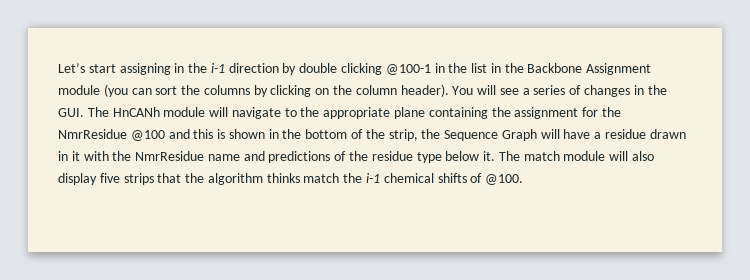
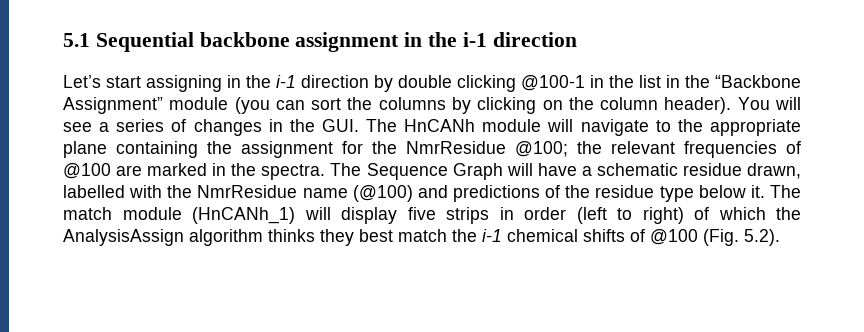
(58, 68) none -> [63,32,577,52] 5.1 Sequential backbone assignment in the i-1 direction //
[527,63,652,75] Backbone Assignment -> [715,75,801,88] [63,97,163,114] “Backbone Assignment”
[130,129,441,141] @100 and this is shown in the bottom of the strip, the -> [515,141,801,158] [63,163,362,180] @100; the relevant frequencies of @100 are marked in the spectra. The
[605,129,686,139] [58,151,80,161] residue drawn in it -> [596,163,801,179] [63,185,125,198] schematic residue drawn, labelled
(240, 157) none -> [352,185,413,202] (@100)
[609,151,655,161] will also -> [192,207,331,224] (HnCANh_1) will
[157,173,300,185] that the algorithm thinks -> [499,207,801,224] [63,229,393,246] in order (left to right) of which the AnalysisAssign algorithm thinks they best
[485,174,524,185] @100. -> [650,229,780,246] @100 (Fig. 5.2).

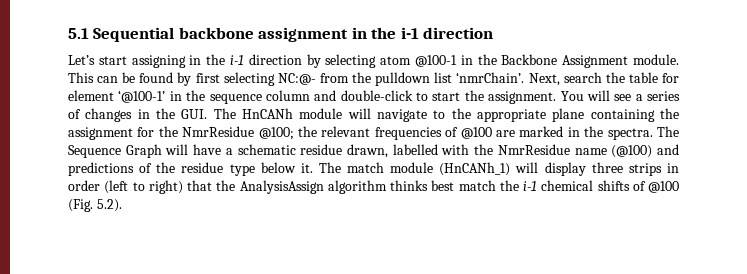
[398,75,516,92] double clicking -> [325,54,412,68] selecting atom
[639,75,801,88] [63,97,732,114] list in the “Backbone Assignment” module (you can sort the columns by clicking on the column header). -> [501,54,679,68] [68,72,680,86] [68,90,557,104] Backbone Assignment module. This can be found by first selecting NC:@- from the pulldown list ‘nmrChain’. Next, search the table for element ‘@100-1’ in the sequence column and double-click to start the assignment.
[407,207,436,220] five -> [591,162,623,173] three
[694,207,766,220] of which -> [187,180,212,191] that
[320,229,354,246] they -> (428, 185) none

